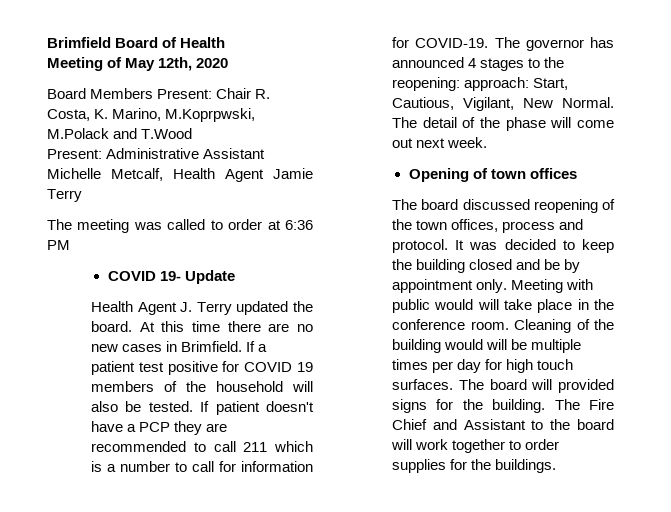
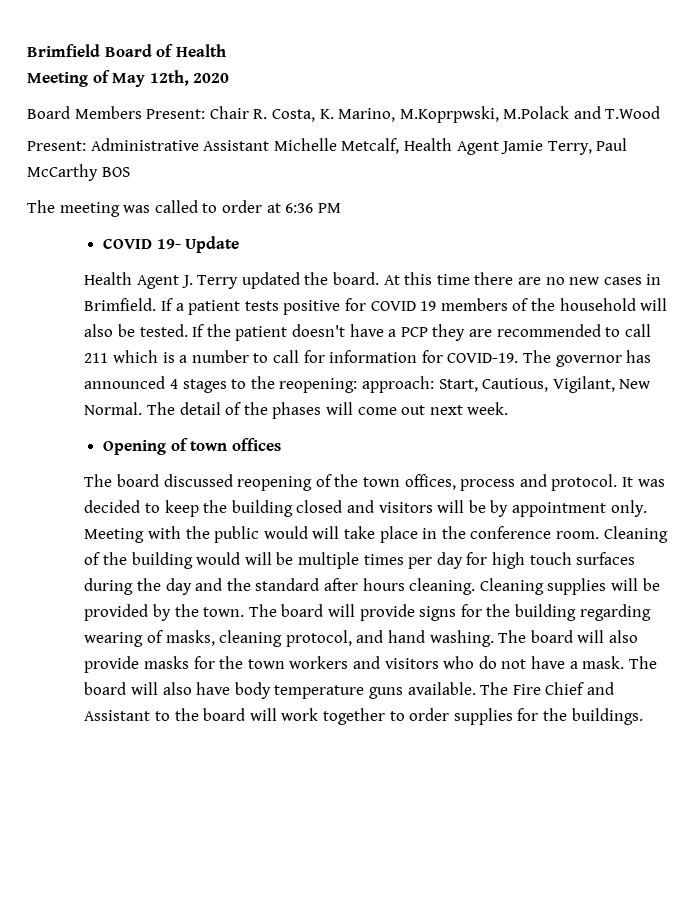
[47,189,82,202] Terry -> [547,138,628,155] [27,164,130,181] Terry, Paul McCarthy BOS
[138,362,164,372] test -> [244,301,279,311] tests
(210, 406) none -> [206,324,231,337] the
[505,117,546,131] phase -> [272,402,322,419] phases
(541, 264) none -> [378,500,465,513] visitors will
(594, 284) none -> [185,526,210,539] the
[392,379,614,393] surfaces. The board will provided -> [576,552,636,565] [84,578,660,595] [84,604,415,621] surfaces during the day and the standard after hours cleaning. Cleaning supplies will be provided by the town. The board will provide
[492,399,546,413] building. -> [514,604,651,621] [84,630,638,647] [84,656,657,673] [84,682,476,699] building regarding wearing of masks, cleaning protocol, and hand washing. The board will also provide masks for the town workers and visitors who do not have a mask. The board will also have body temperature guns available.

